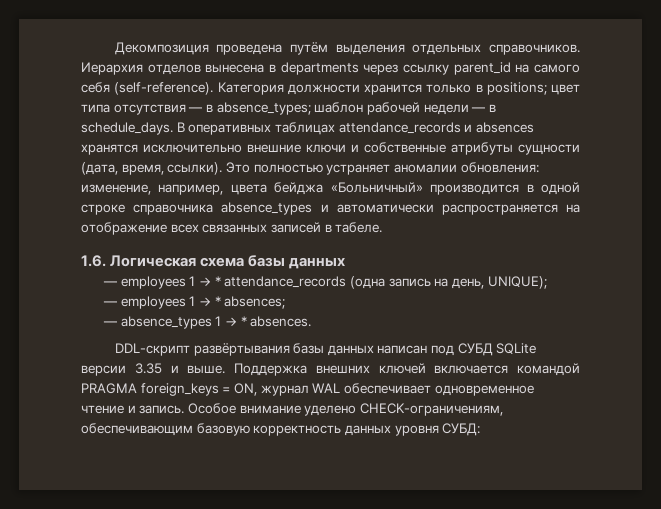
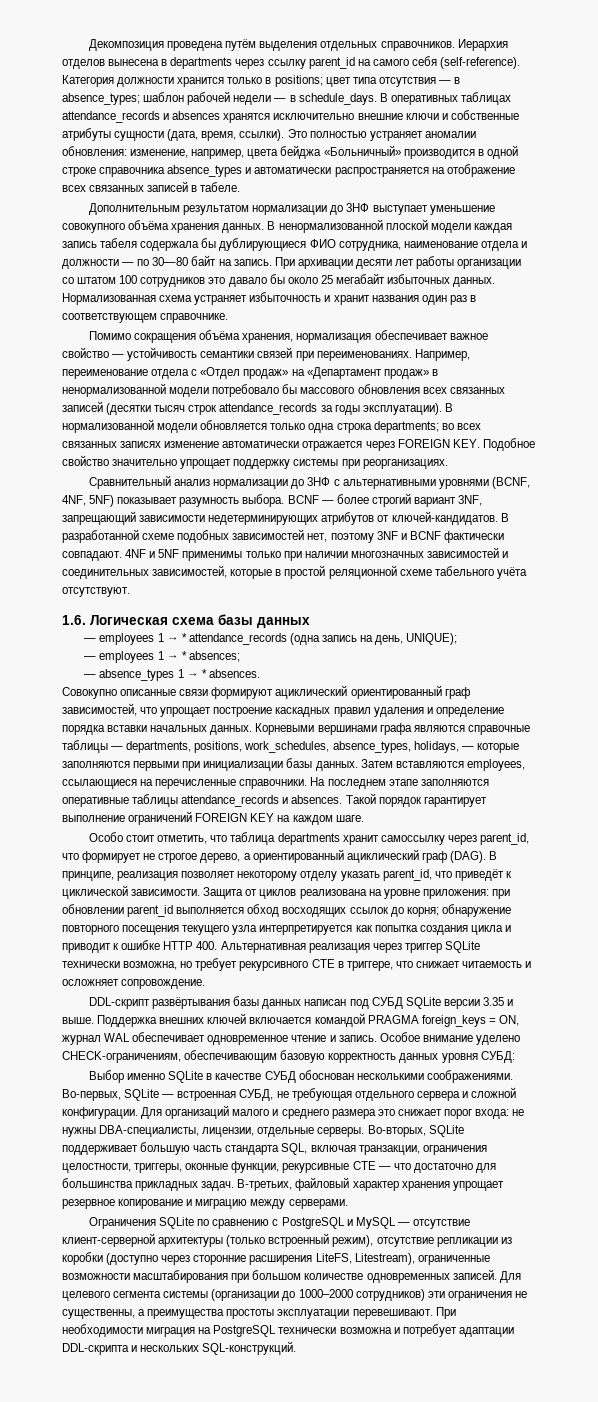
(383, 227) none -> [89,203,495,215] [62,219,512,233] [62,238,527,251] [62,255,522,269] [62,273,496,287] [62,292,476,305] [62,313,229,323] [89,330,488,343] [62,347,470,361] [62,367,438,379] [62,383,505,397] [62,401,453,415] [62,419,481,433] [62,438,535,451] [62,455,448,469] [89,475,530,489] [62,493,483,507] [62,511,509,525] [62,529,504,543] [62,547,509,561] [62,565,527,579] [62,587,130,597] // Дополнительным результатом нормализации до 3НФ выступает уменьшение совокупного объёма хранения данных. В ненормализованной плоской модели каждая запись табеля содержала бы дублирующиеся ФИО сотрудника, наименование отдела и должности — по 30—80 байт на запись. При архивации десяти лет работы организации со штатом 100 сотрудников это давало бы около 25 мегабайт избыточных данных. Нормализованная схема устраняет избыточность и хранит названия один раз в соответствующем справочнике. // Помимо сокращения объёма хранения, нормализация обеспечивает важное свойство — устойчивость семантики связей при переименованиях. Например, переименование отдела с «Отдел продаж» на «Департамент продаж» в ненормализованной модели потребовало бы массового обновления всех связанных записей (десятки тысяч строк attendance_records за годы эксплуатации). В нормализованной модели обновляется только одна строка departments; во всех связанных записях изменение автоматически отражается через FOREIGN KEY. Подобное свойство значительно упрощает поддержку системы при реорганизациях. // Сравнительный анализ нормализации до 3НФ с альтернативными уровнями (BCNF, 4NF, 5NF) показывает разумность выбора. BCNF — более строгий вариант 3NF, запрещающий зависимости недетерминирующих атрибутов от ключей-кандидатов. В разработанной схеме подобных зависимостей нет, поэтому 3NF и BCNF фактически совпадают. 4NF и 5NF применимы только при наличии многозначных зависимостей и соединительных зависимостей, которые в простой реляционной схеме табельного учёта отсутствуют.
(312, 321) none -> [62,685,470,699] [62,703,504,717] [62,723,530,735] [62,740,519,753] [62,758,525,771] [62,777,489,789] [62,793,487,807] [62,811,364,825] [89,832,529,845] [62,849,498,863] [62,869,512,881] [62,885,510,899] [62,904,511,917] [62,925,511,935] [62,940,480,953] [62,958,532,971] [62,979,206,989] // Совокупно описанные связи формируют ациклический ориентированный граф зависимостей, что упрощает построение каскадных правил удаления и определение порядка вставки начальных данных. Корневыми вершинами графа являются справочные таблицы — departments, positions, work_schedules, absence_types, holidays, — которые заполняются первыми при инициализации базы данных. Затем вставляются employees, ссылающиеся на перечисленные справочники. На последнем этапе заполняются оперативные таблицы attendance_records и absences. Такой порядок гарантирует выполнение ограничений FOREIGN KEY на каждом шаге. // Особо стоит отметить, что таблица departments хранит самоссылку через parent_id, что формирует не строгое дерево, а ориентированный ациклический граф (DAG). В принципе, реализация позволяет некоторому отделу указать parent_id, что приведёт к циклической зависимости. Защита от циклов реализована на уровне приложения: при обновлении parent_id выполняется обход восходящих ссылок до корня; обнаружение повторного посещения текущего узла интерпретируется как попытка создания цикла и приводит к ошибке HTTP 400. Альтернативная реализация через триггер SQLite технически возможна, но требует рекурсивного CTE в триггере, что снижает читаемость и осложняет сопровождение.
(481, 429) none -> [89,1070,513,1083] [62,1087,517,1101] [62,1105,525,1119] [62,1125,464,1137] [62,1142,487,1155] [62,1161,496,1173] [62,1177,504,1191] [62,1199,348,1209] [89,1217,470,1229] [62,1233,512,1247] [62,1252,490,1265] [62,1269,521,1283] [62,1289,527,1301] [62,1307,456,1319] [62,1324,514,1337] [62,1341,297,1355] // Выбор именно SQLite в качестве СУБД обоснован несколькими соображениями. Во-первых, SQLite — встроенная СУБД, не требующая отдельного сервера и сложной конфигурации. Для организаций малого и среднего размера это снижает порог входа: не нужны DBA-специалисты, лицензии, отдельные серверы. Во-вторых, SQLite поддерживает большую часть стандарта SQL, включая транзакции, ограничения целостности, триггеры, оконные функции, рекурсивные CTE — что достаточно для большинства прикладных задач. В-третьих, файловый характер хранения упрощает резервное копирование и миграцию между серверами. // Ограничения SQLite по сравнению с PostgreSQL и MySQL — отсутствие клиент-серверной архитектуры (только встроенный режим), отсутствие репликации из коробки (доступно через сторонние расширения LiteFS, Litestream), ограниченные возможности масштабирования при большом количестве одновременных записей. Для целевого сегмента системы (организации до 1000–2000 сотрудников) эти ограничения не существенны, а преимущества простоты эксплуатации перевешивают. При необходимости миграция на PostgreSQL технически возможна и потребует адаптации DDL-скрипта и нескольких SQL-конструкций.

